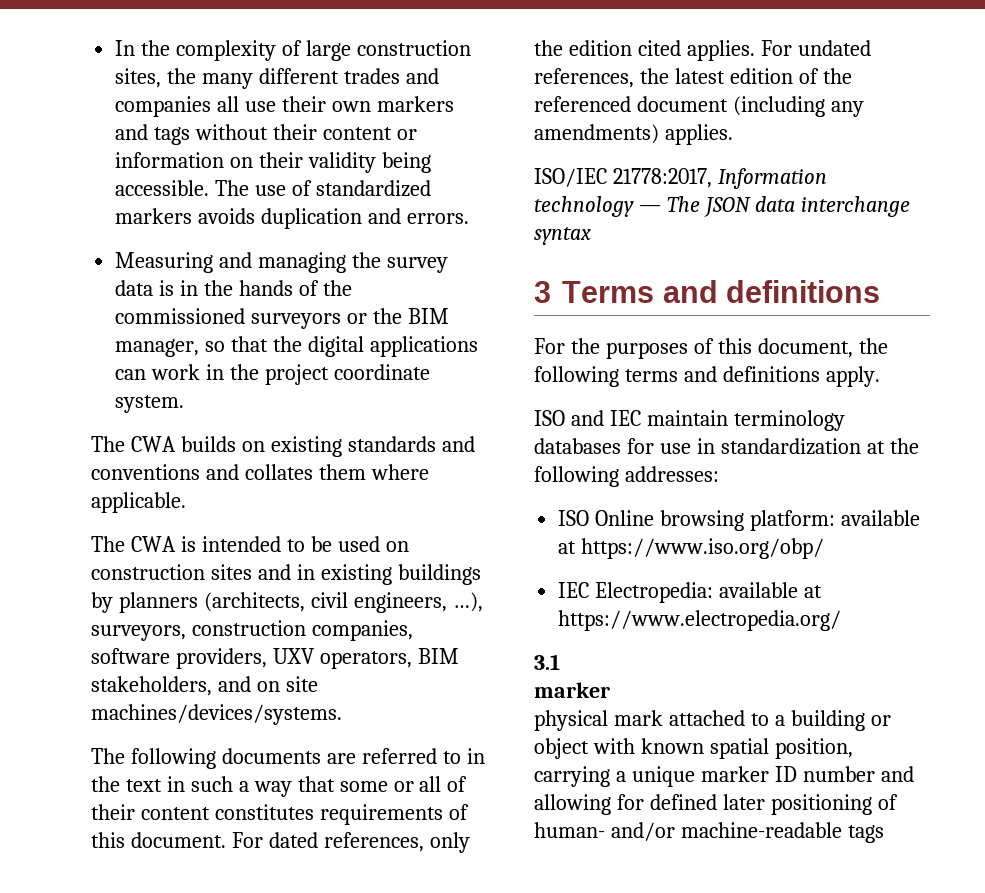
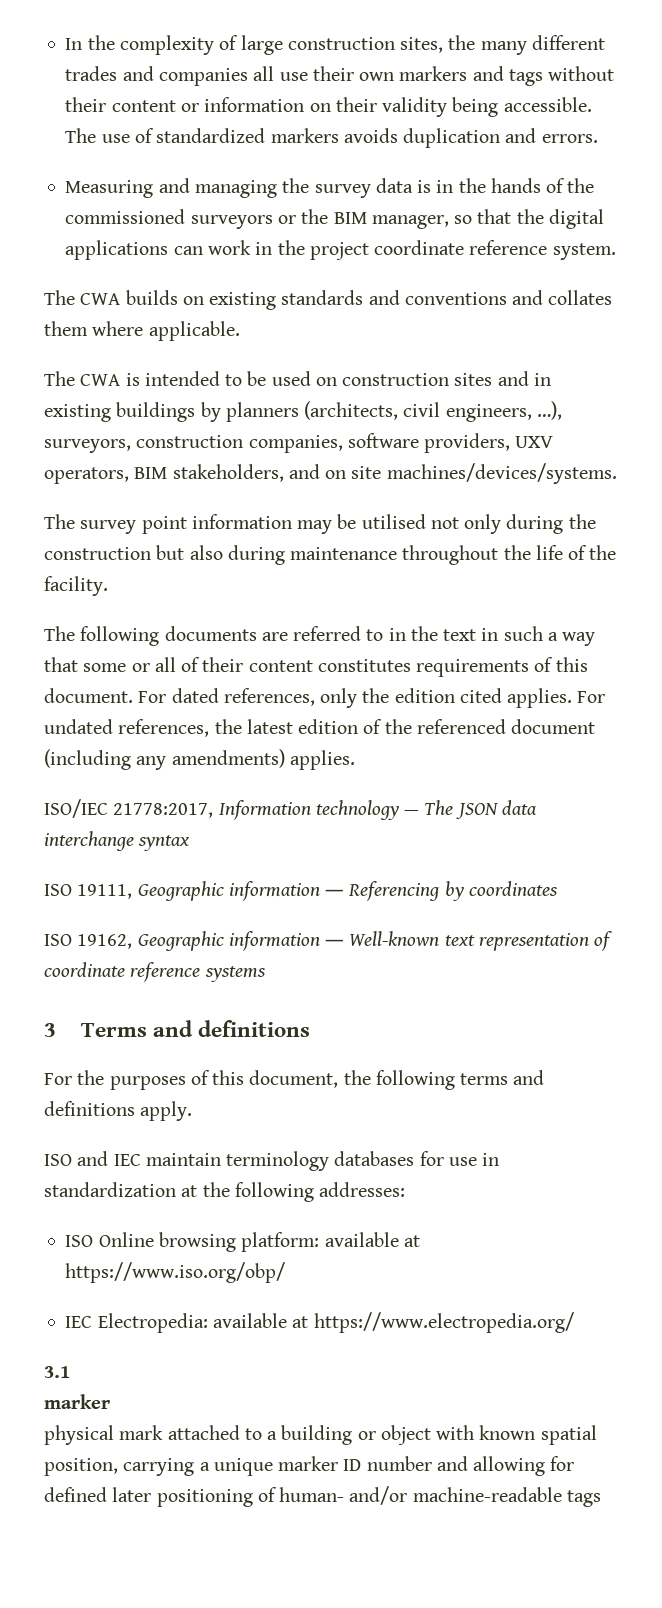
(430, 372) none -> [469,240,548,255] reference
(342, 714) none -> [44,514,596,534] [44,545,617,565] [44,576,108,596] // The survey point information may be utilised not only during the construction but also during maintenance throughout the life of the facility.
(591, 236) none -> [44,881,558,901] [44,931,614,951] [44,962,266,982] // ISO 19111, Geographic information ― Referencing by coordinates // ISO 19162, Geographic information ― Well-known text representation of coordinate reference systems

